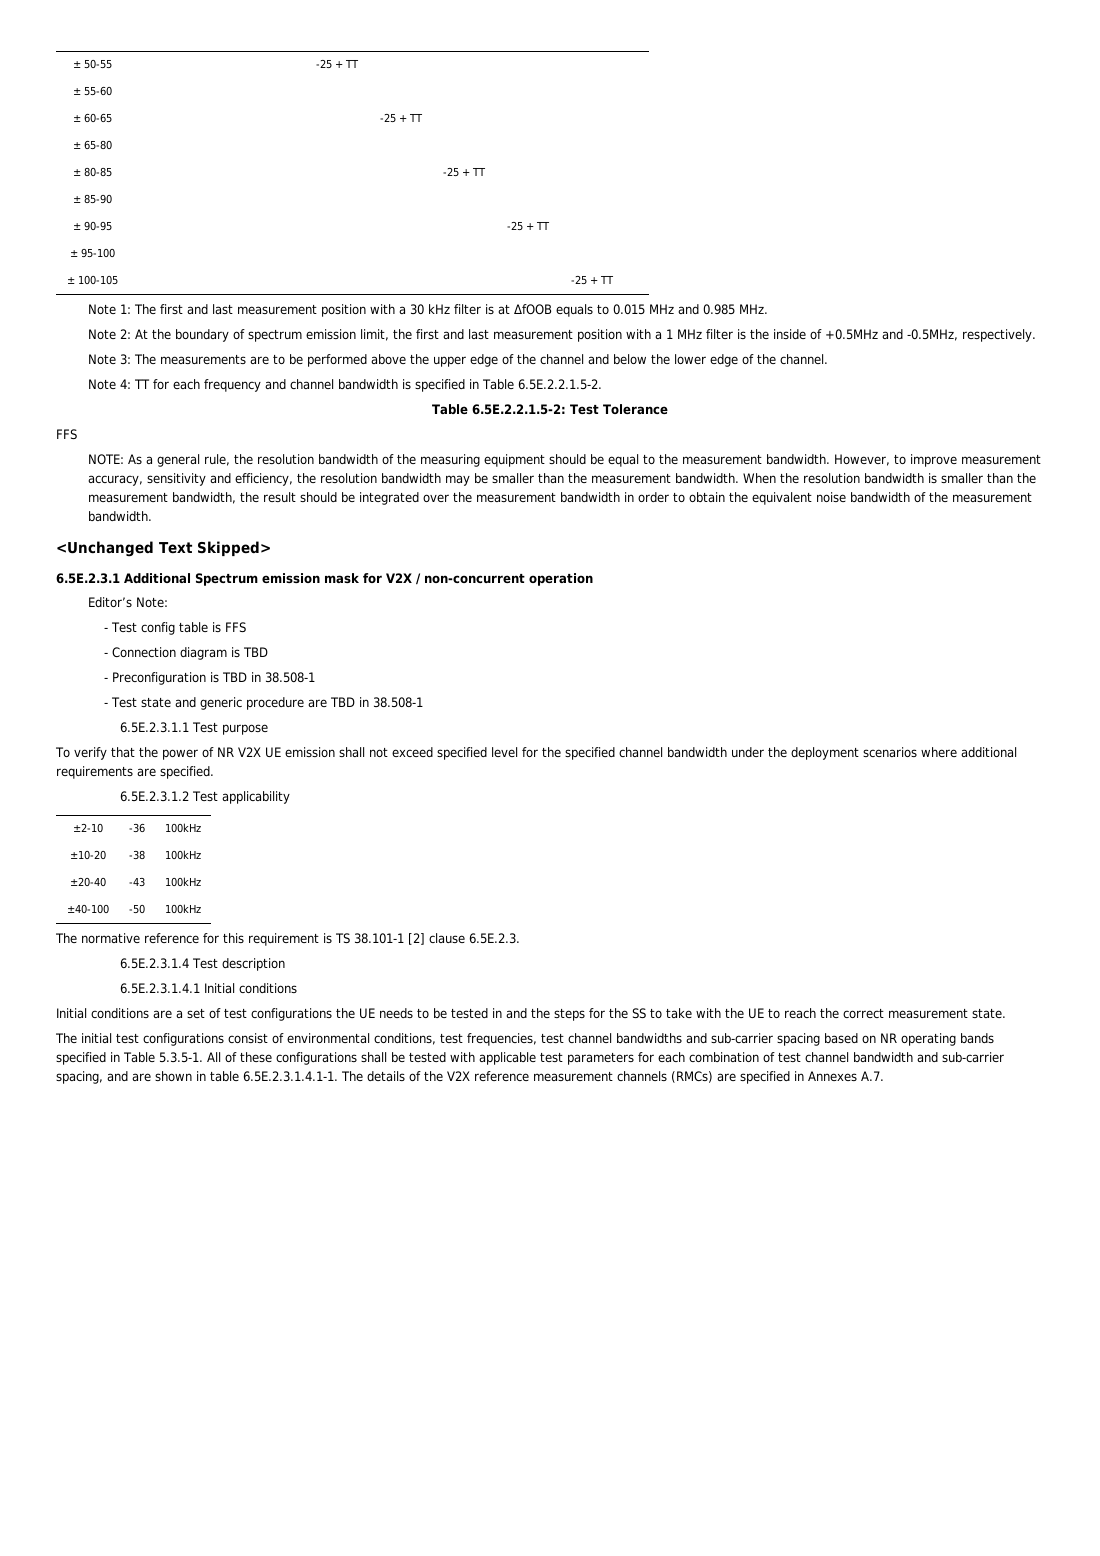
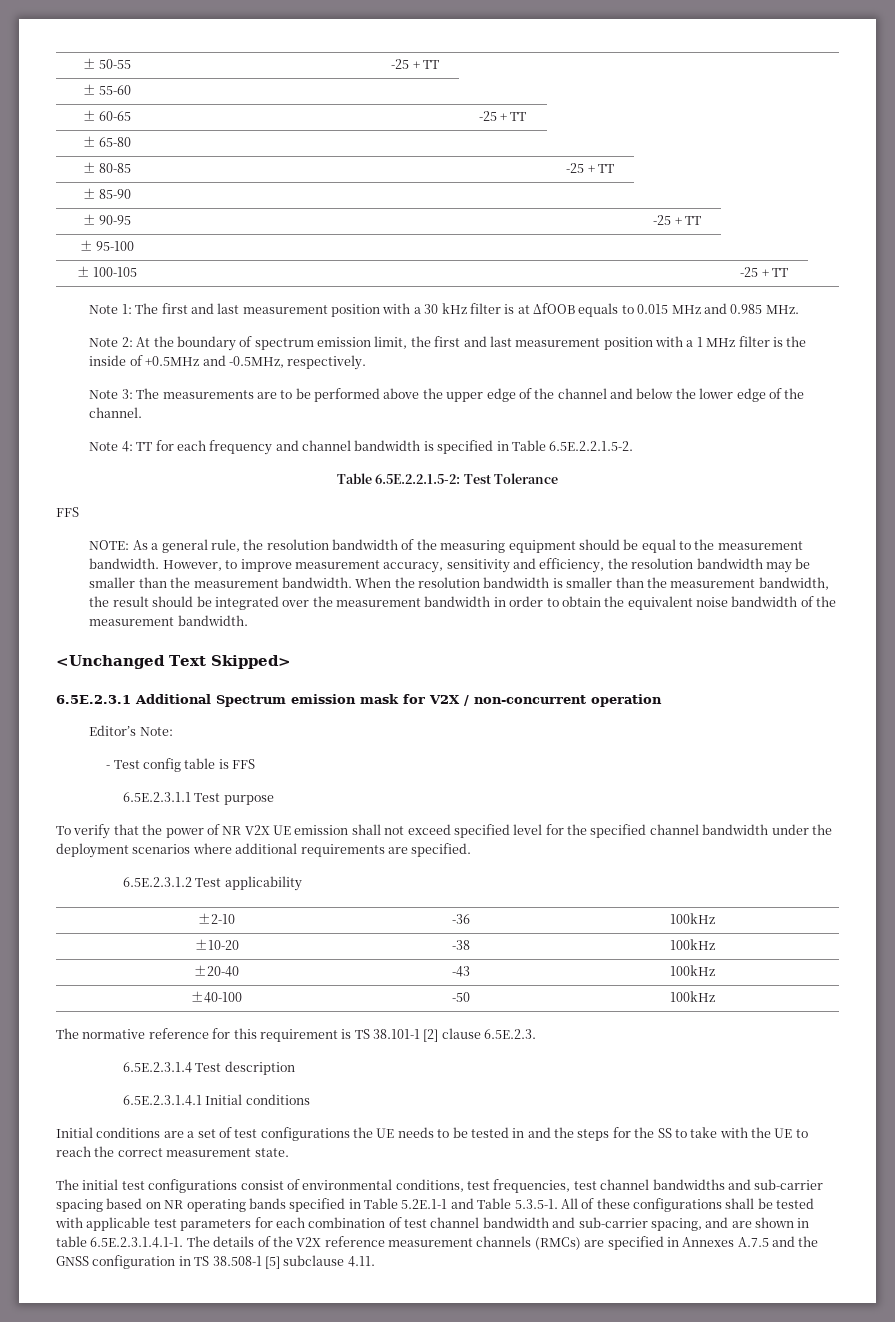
[104,647,269,660] [104,672,316,685] [104,697,424,710] // - Connection diagram is TBD // - Preconfiguration is TBD in 38.508-1 // - Test state and generic procedure are TBD in 38.508-1 -> (256, 764) none
(155, 1057) none -> [401,1198,512,1209] 5.2E.1-1 and Table
[861,1071,884,1081] A.7. -> [737,1236,819,1247] [56,1255,375,1269] A.7.5 and the GNSS configuration in TS 38.508-1 [5] subclause 4.11.

